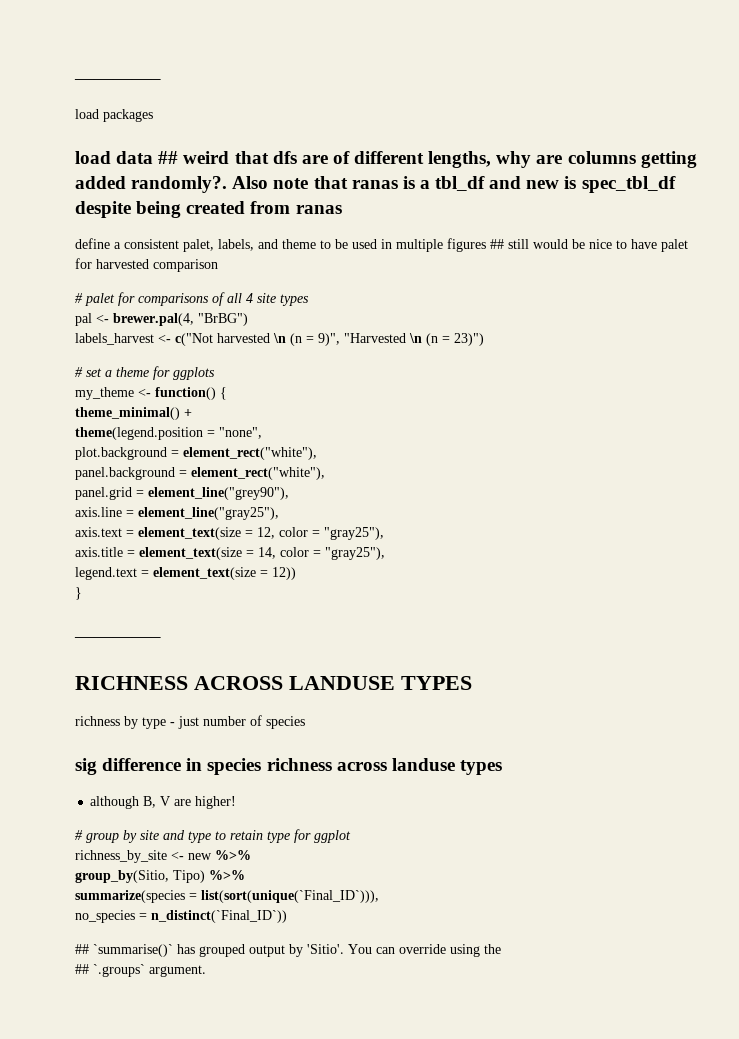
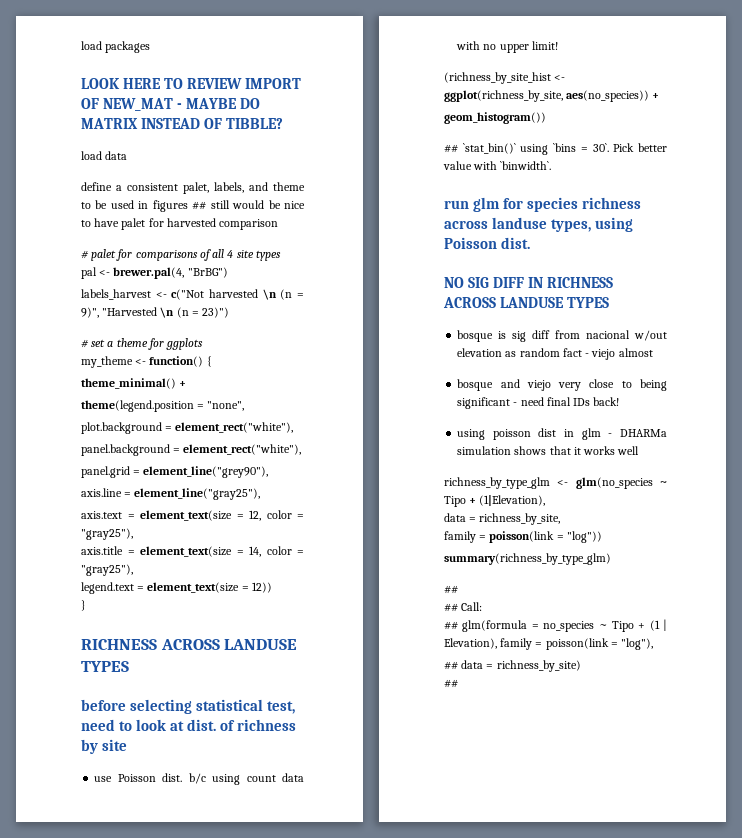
[74,79,161,84] ————– // -> (81, 45) none
[75,151,697,168] [75,176,676,193] [75,201,342,218] load data ## weird that dfs are of different lengths, why are columns getting added randomly?. Also note that ranas is a tbl_df and new is spec_tbl_df despite being created from ranas -> [81,78,302,89] [81,98,261,111] [81,118,284,129] [81,151,128,160] LOOK HERE TO REVIEW IMPORT OF NEW_MAT - MAYBE DO MATRIX INSTEAD OF TIBBLE? // load data
[396,239,443,252] multiple -> (149, 205) none
[74,637,161,642] [75,676,472,690] [75,715,305,729] [75,758,502,775] [90,796,237,809] [75,829,351,843] [75,850,251,863] [75,870,245,883] [75,890,379,903] [75,910,287,923] [75,944,501,957] [75,964,206,977] // ————– // RICHNESS ACROSS LANDUSE TYPES // richness by type - just number of species // sig difference in species richness across landuse types // although B, V are higher! // # group by site and type to retain type for ggplot // richness_by_site <- new %>% // group_by(Sitio, Tipo) %>% // summarize(species = list(sort(unique(`Final_ID`))), // no_species = n_distinct(`Final_ID`)) // ## `summarise()` has grouped output by 'Sitio'. You can override using the // ## `.groups` argument. -> [81,639,298,650] [81,661,129,672] [81,699,296,714] [81,719,297,731] [81,739,128,754] [94,773,304,785] [456,41,558,53] [444,72,566,84] [444,90,660,102] [444,112,546,124] [444,143,667,155] [443,161,552,170] [444,197,642,212] [444,217,634,232] [444,237,531,249] [444,277,614,288] [443,297,610,308] [457,330,667,342] [457,348,653,360] [457,379,667,391] [457,397,620,409] [457,428,667,440] [457,446,640,455] [444,477,667,489] [444,495,546,507] [444,513,561,525] [444,531,602,543] [444,553,611,565] [444,585,458,594] [444,602,483,612] [444,619,667,632] [444,638,654,650] [444,660,581,672] [444,679,458,688] // RICHNESS ACROSS LANDUSE TYPES // before selecting statistical test, need to look at dist. of richness by site // use Poisson dist. b/c using count data with no upper limit! // (richness_by_site_hist <- ggplot(richness_by_site, aes(no_species)) + // geom_histogram()) // ## `stat_bin()` using `bins = 30`. Pick better value with `binwidth`. // run glm for species richness across landuse types, using Poisson dist. // NO SIG DIFF IN RICHNESS ACROSS LANDUSE TYPES // bosque is sig diff from nacional w/out elevation as random fact - viejo almost // bosque and viejo very close to being significant - need final IDs back! // using poisson dist in glm - DHARMa simulation shows that it works well // richness_by_type_glm <- glm(no_species ~ Tipo + (1|Elevation), // data = richness_by_site, // family = poisson(link = "log")) // summary(richness_by_type_glm) // ## // ## Call: // ## glm(formula = no_species ~ Tipo + (1 | Elevation), family = poisson(link = "log"), // ## data = richness_by_site) // ##

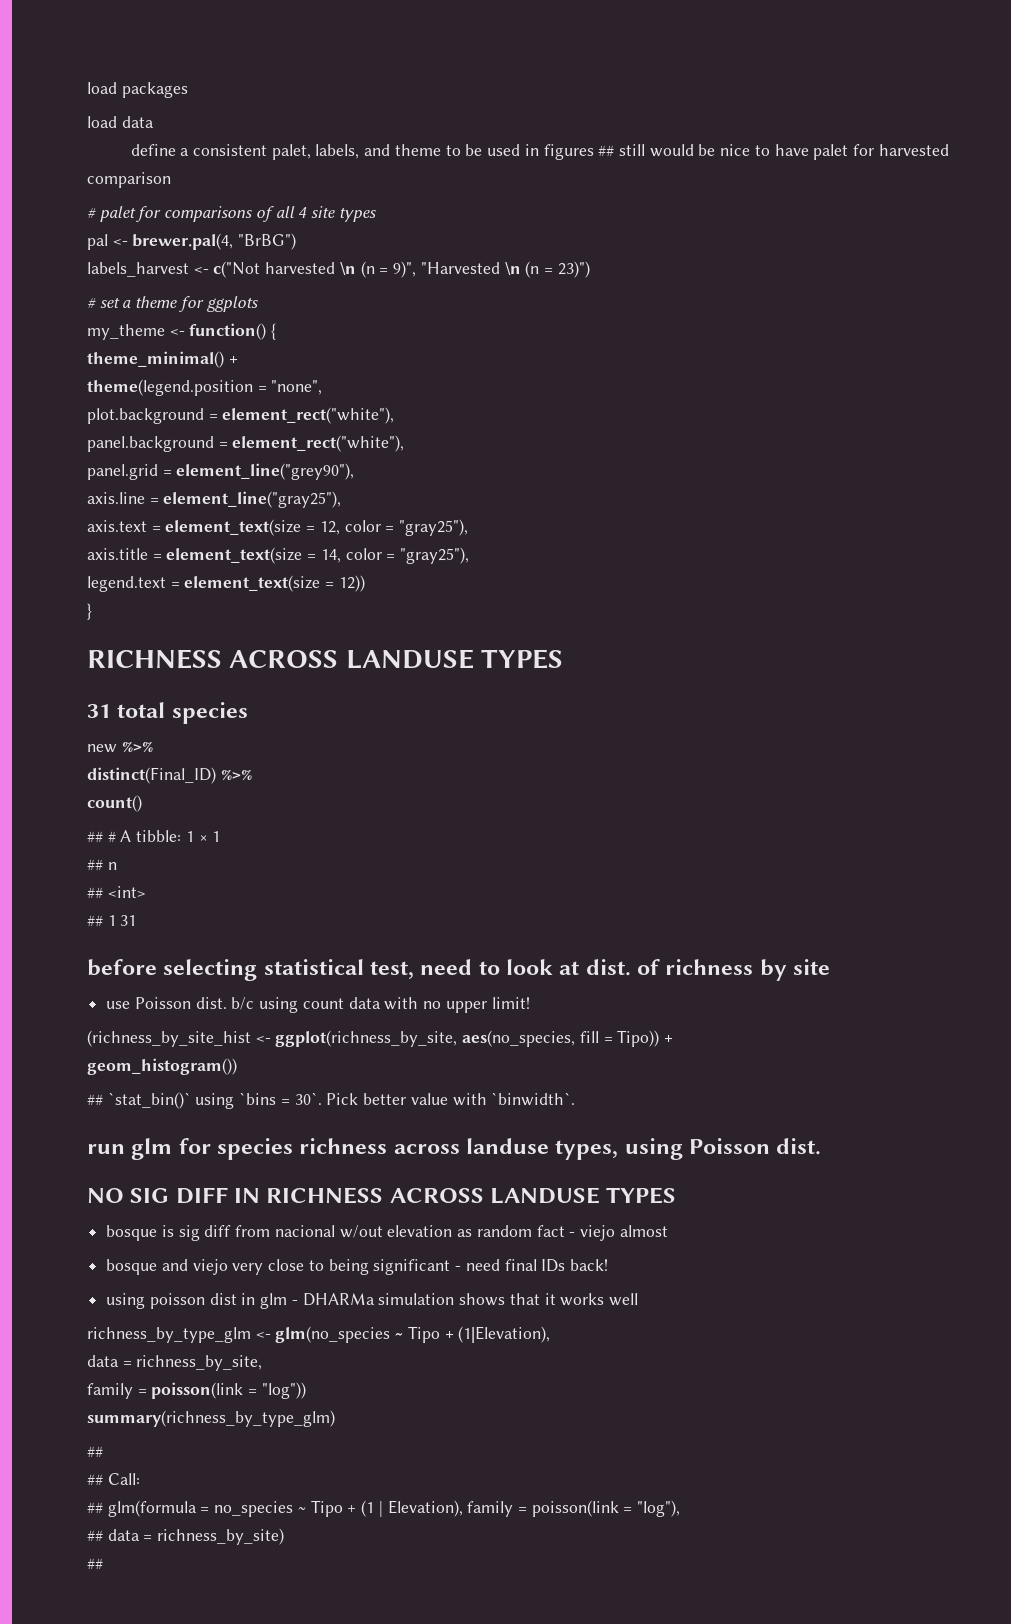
[81,78,302,89] [81,98,261,111] [81,118,284,129] // LOOK HERE TO REVIEW IMPORT OF NEW_MAT - MAYBE DO MATRIX INSTEAD OF TIBBLE? -> (188, 90) none
(129, 666) none -> [87,702,248,724] [87,741,153,753] [87,767,252,784] [87,795,142,812] [87,830,221,843] [87,859,117,871] [87,886,146,899] [87,915,137,927] // 31 total species // new %>% // distinct(Final_ID) %>% // count() // ## # A tibble: 1 × 1 // ## n // ## <int> // ## 1 31
[566,90,650,102] aes(no_species)) -> [462,1030,660,1047] aes(no_species, fill = Tipo))

